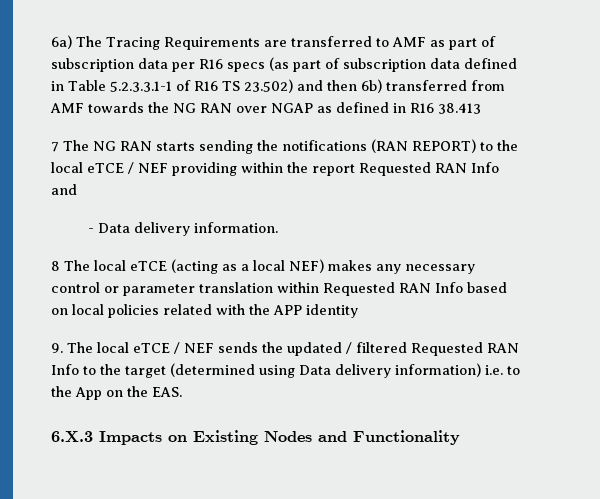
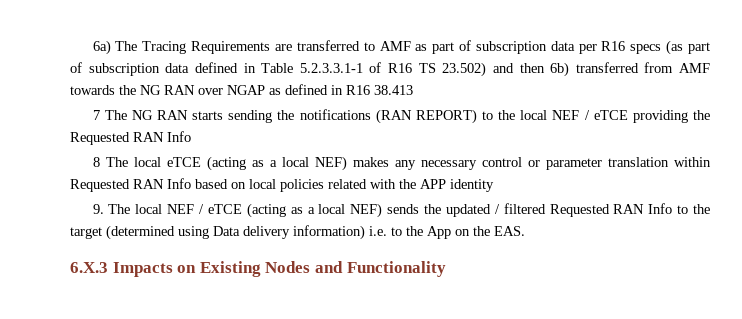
[87,162,499,176] [51,184,77,195] [87,222,278,236] eTCE / NEF providing within the report Requested RAN Info and // - Data delivery information. -> [552,110,710,123] [70,131,191,145] NEF / eTCE providing the Requested RAN Info
[133,342,214,354] eTCE / NEF -> [167,203,383,218] NEF / eTCE (acting as a local NEF)

